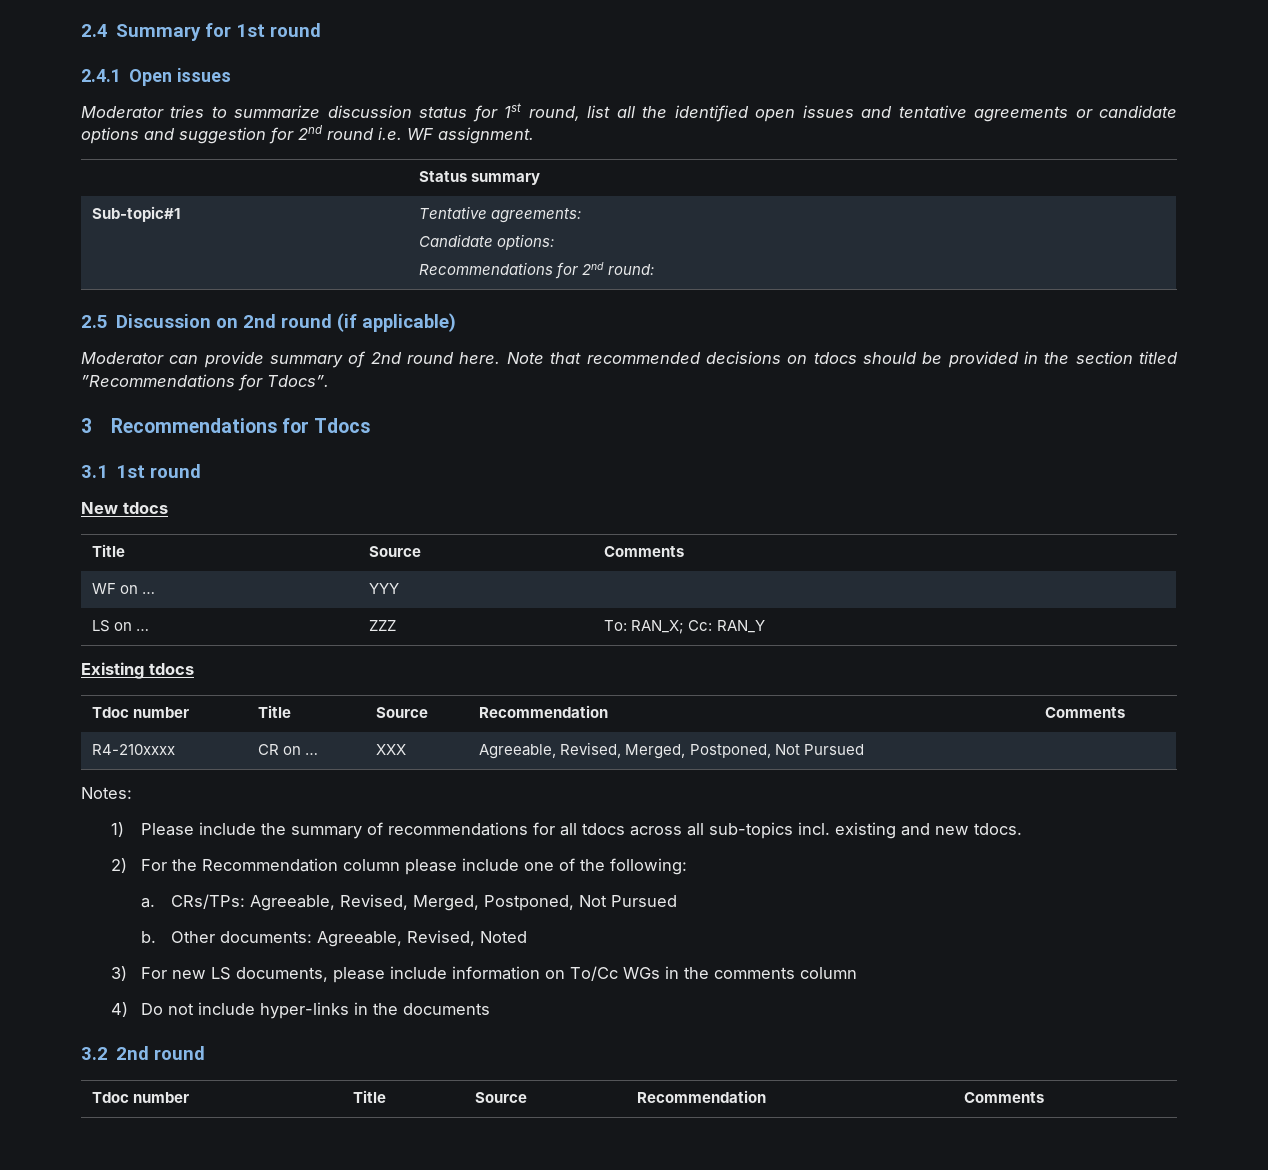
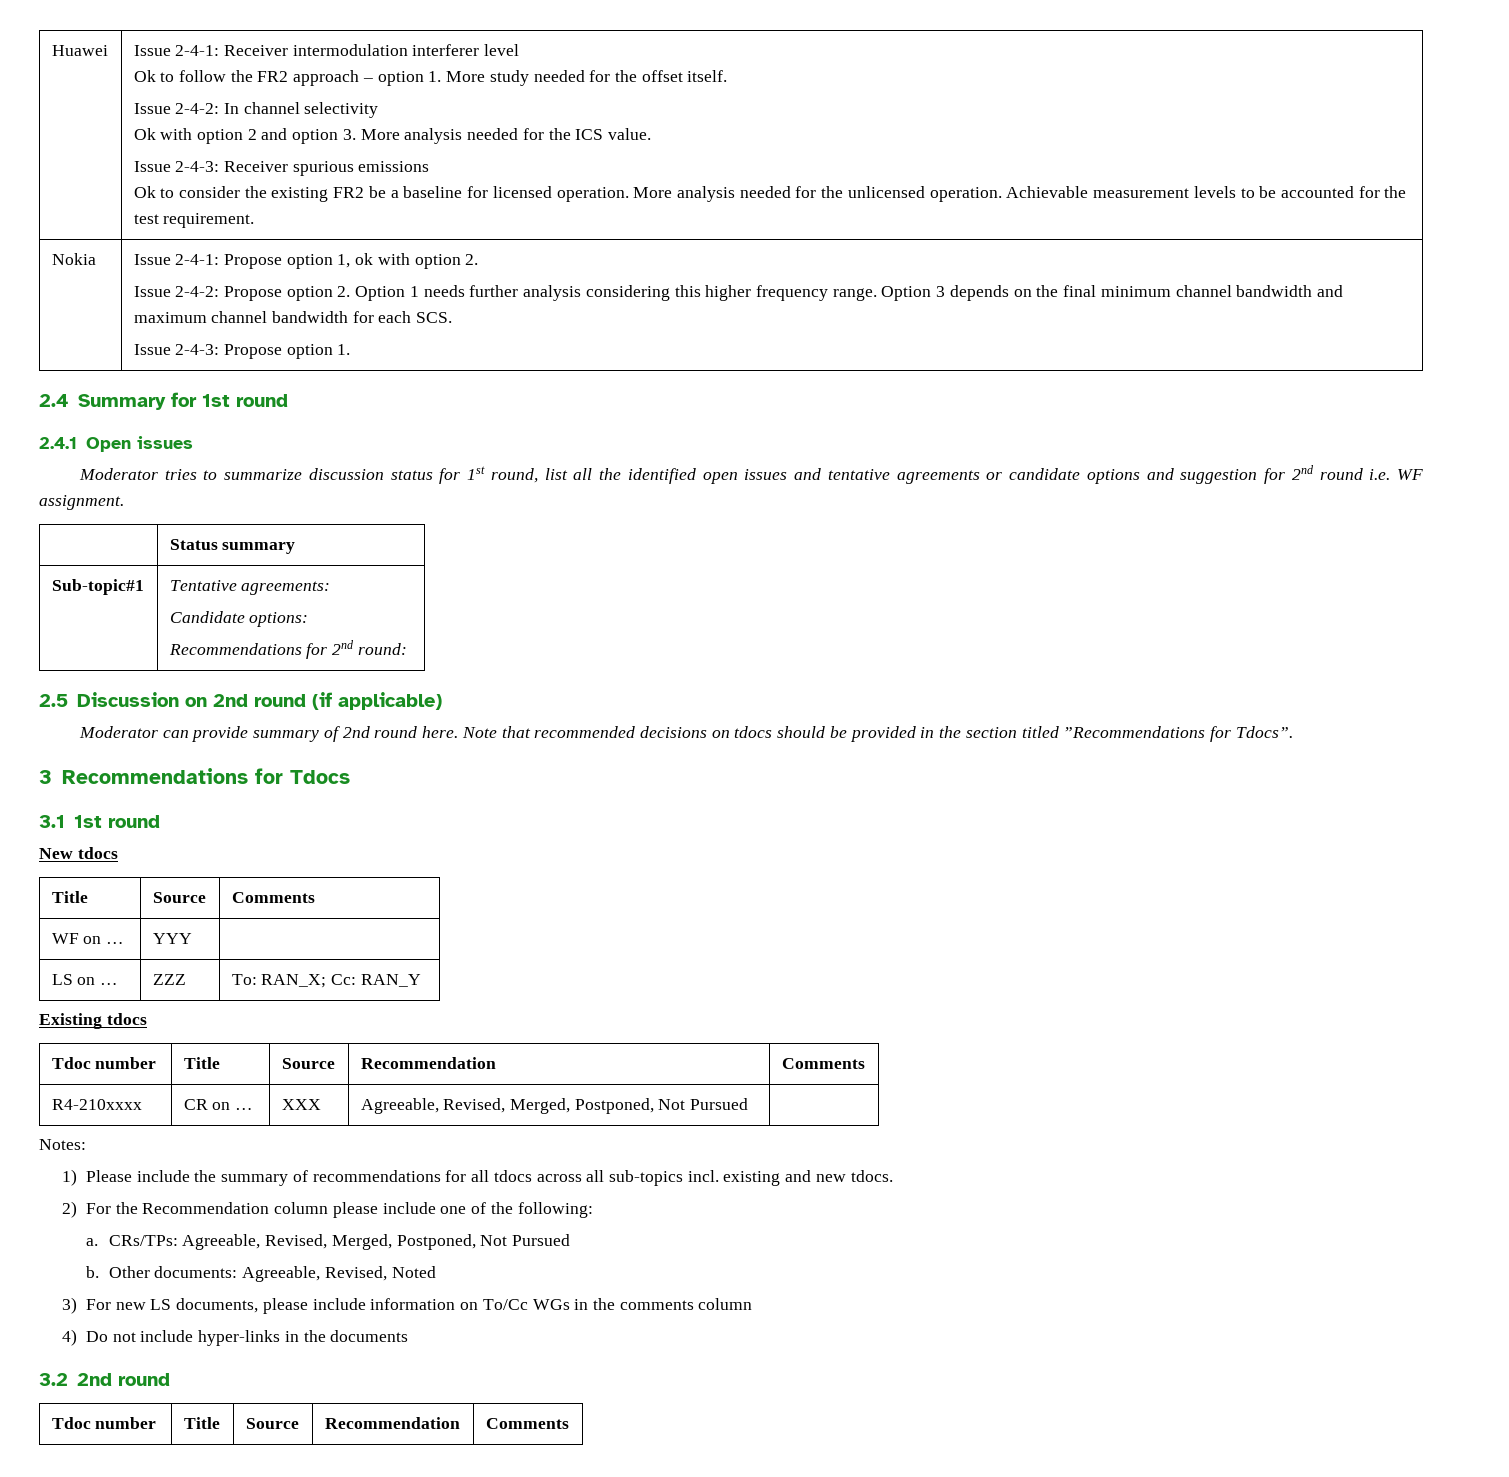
(81, 30) none -> [51,45,108,56] [133,44,520,56] [133,70,728,86] [133,102,379,118] [133,128,652,144] [133,161,430,176] [133,186,1407,202] [133,213,255,228] [51,253,96,265] [133,253,479,269] [133,285,1343,301] [133,311,453,323] [133,344,351,359] Huawei | Issue 2-4-1: Receiver intermodulation interferer level // Ok to follow the FR2 approach – option 1. More study needed for the offset itself. // Issue 2-4-2: In channel selectivity // Ok with option 2 and option 3. More analysis needed for the ICS value. // Issue 2-4-3: Receiver spurious emissions // Ok to consider the existing FR2 be a baseline for licensed operation. More analysis needed for the unlicensed operation. Achievable measurement levels to be accounted for the test requirement. // Nokia | Issue 2-4-1: Propose option 1, ok with option 2. // Issue 2-4-2: Propose option 2. Option 1 needs further analysis considering this higher frequency range. Option 3 depends on the final minimum channel bandwidth and maximum channel bandwidth for each SCS. // Issue 2-4-3: Propose option 1. //

